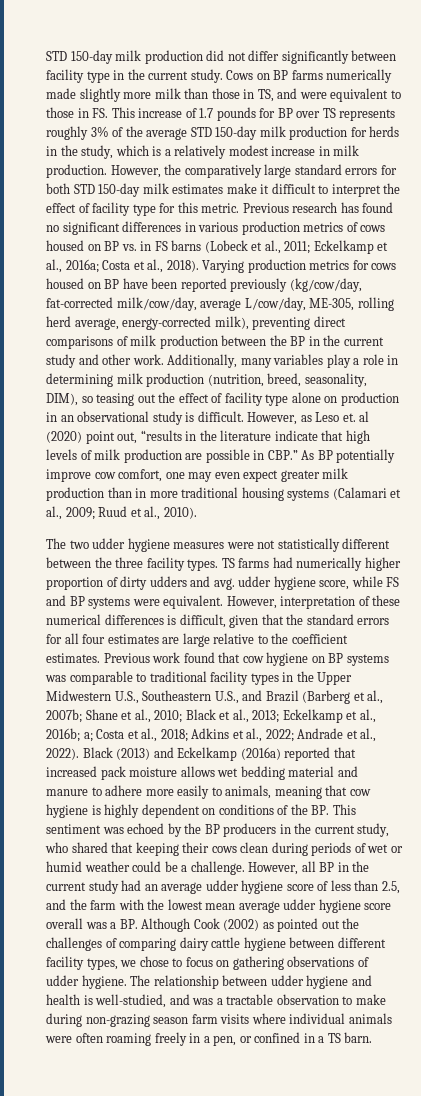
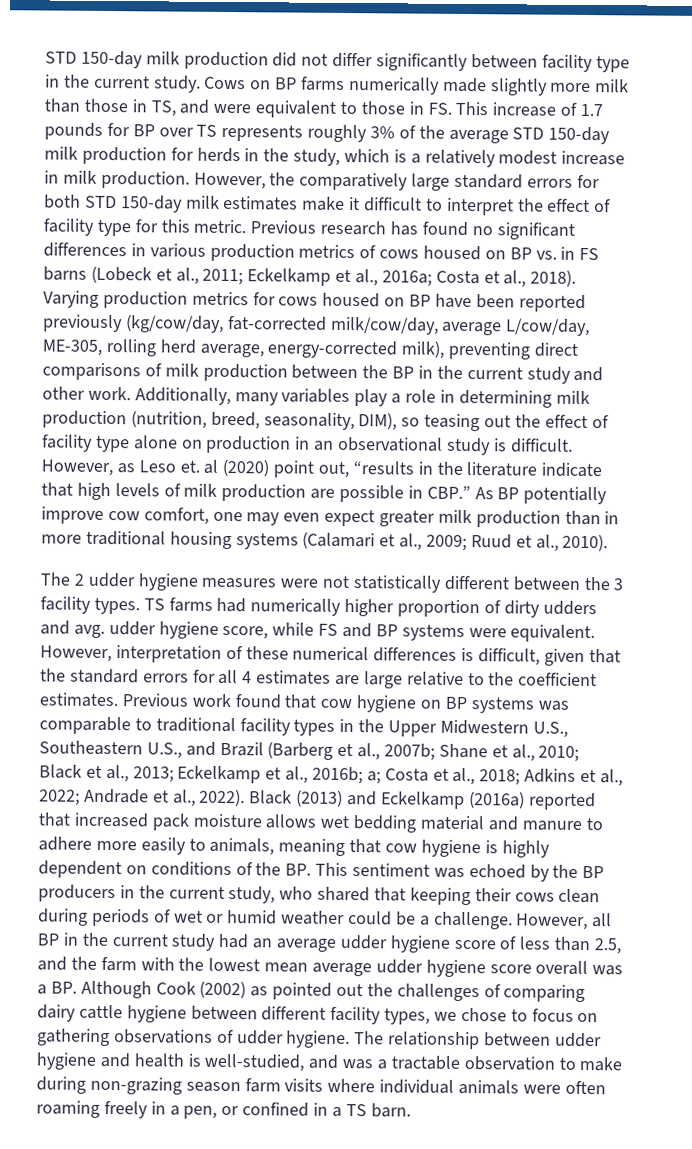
[69,540,89,549] two -> [73,573,84,586] 2
[115,557,144,568] three -> [613,578,624,591] 3
[82,634,106,644] four -> [242,671,253,684] 4

